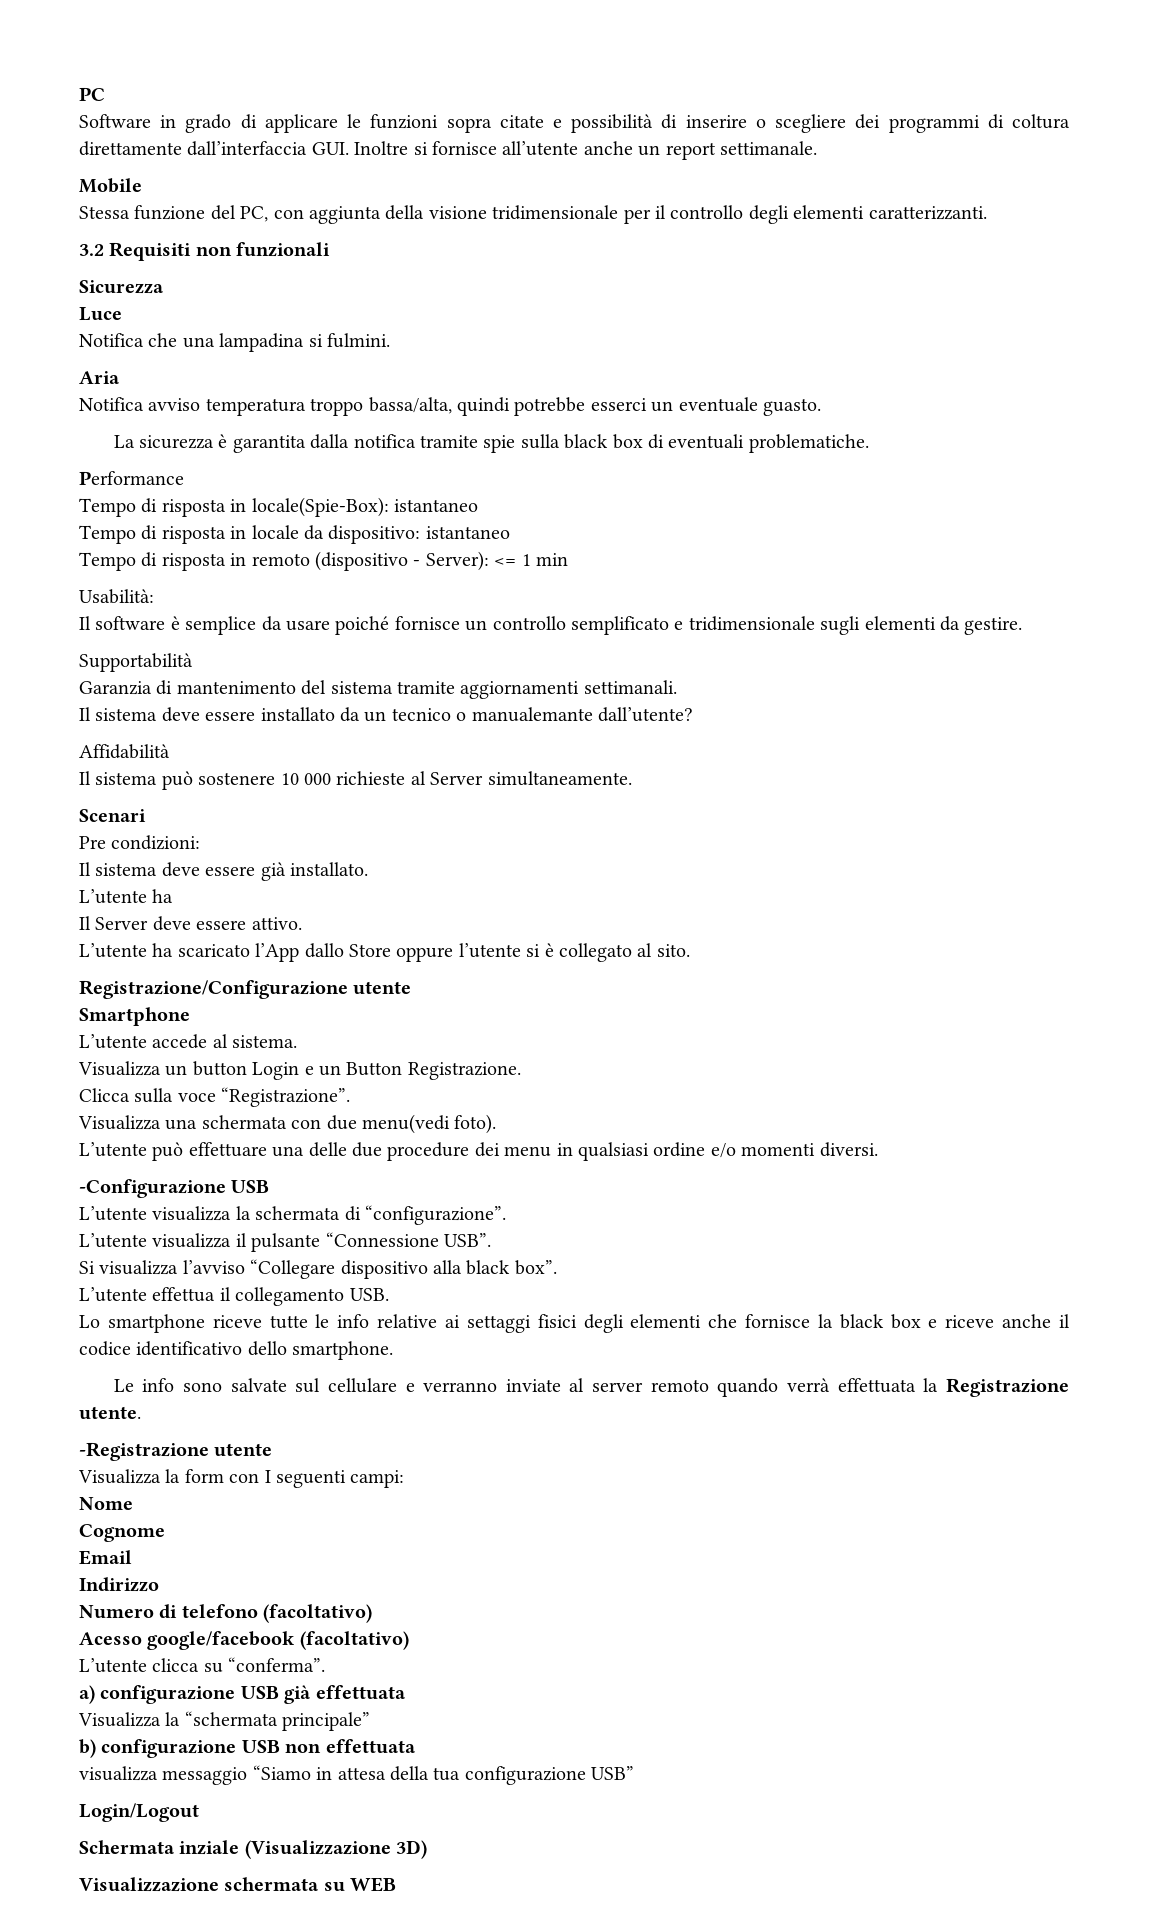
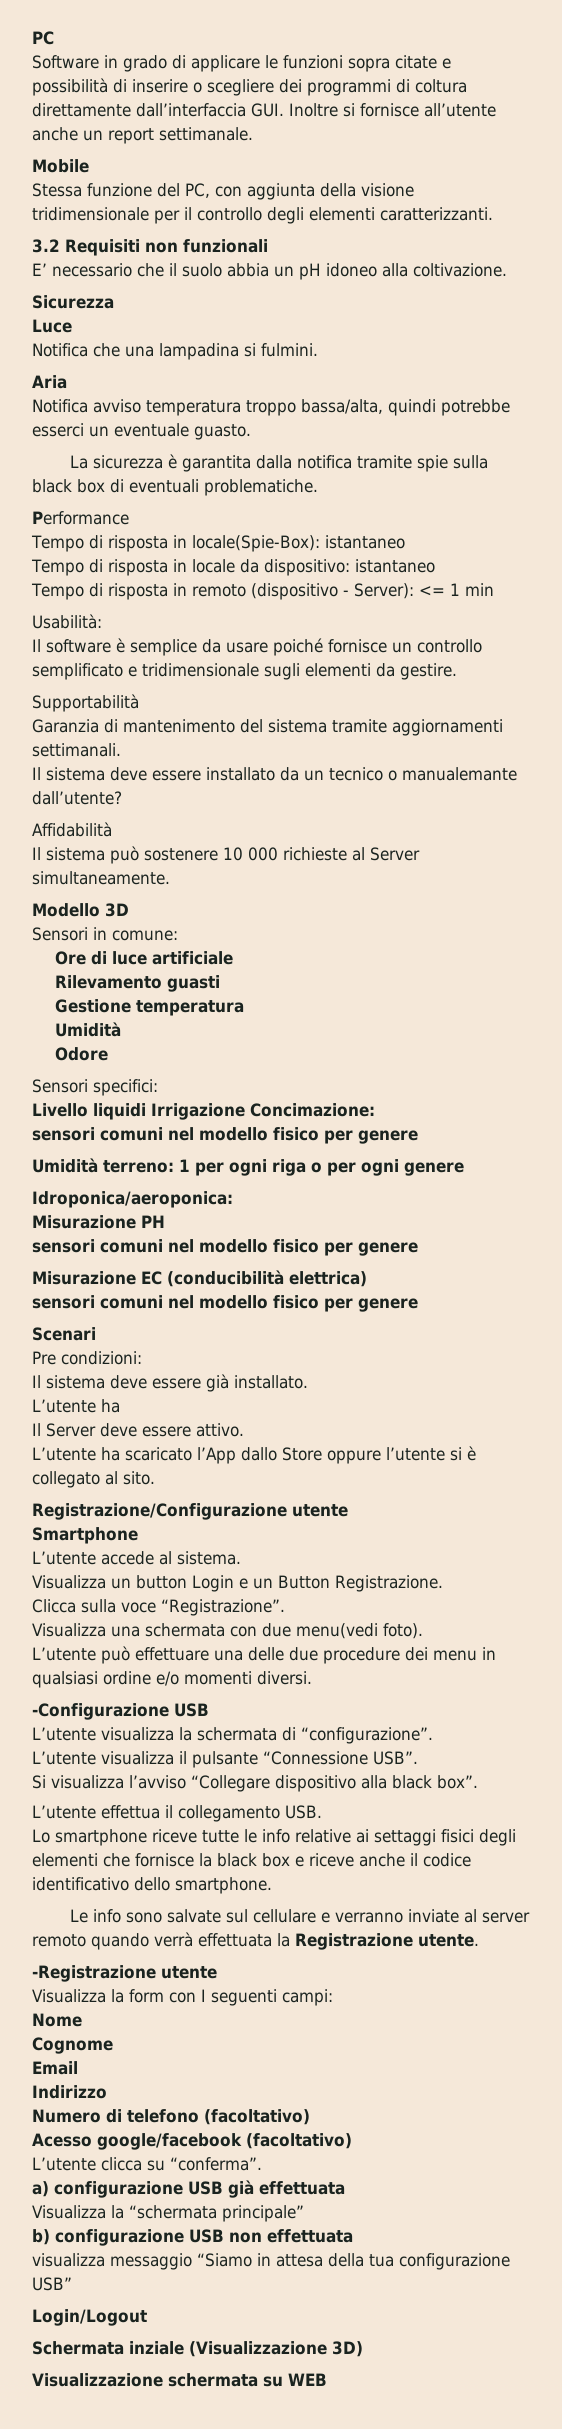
(331, 249) none -> [32,263,507,280] // E’ necessario che il suolo abbia un pH idoneo alla coltivazione.
(632, 778) none -> [32,903,129,917] [32,927,178,941] [55,951,234,965] [55,975,221,992] [55,999,245,1016] [55,1022,122,1037] [55,1047,109,1061] [32,1079,158,1096] [32,1103,375,1120] [32,1127,418,1144] [32,1158,464,1176] [32,1191,233,1208] [32,1215,165,1229] [32,1239,418,1256] [32,1270,367,1287] [32,1295,418,1312] // Modello 3D // Sensori in comune: // Ore di luce artificiale // Rilevamento guasti // Gestione temperatura // Umidità // Odore // Sensori specifici: // Livello liquidi Irrigazione Concimazione: // sensori comuni nel modello fisico per genere // Umidità terreno: 1 per ogni riga o per ogni genere // Idroponica/aeroponica: // Misurazione PH // sensori comuni nel modello fisico per genere // Misurazione EC (conducibilità elettrica) // sensori comuni nel modello fisico per genere

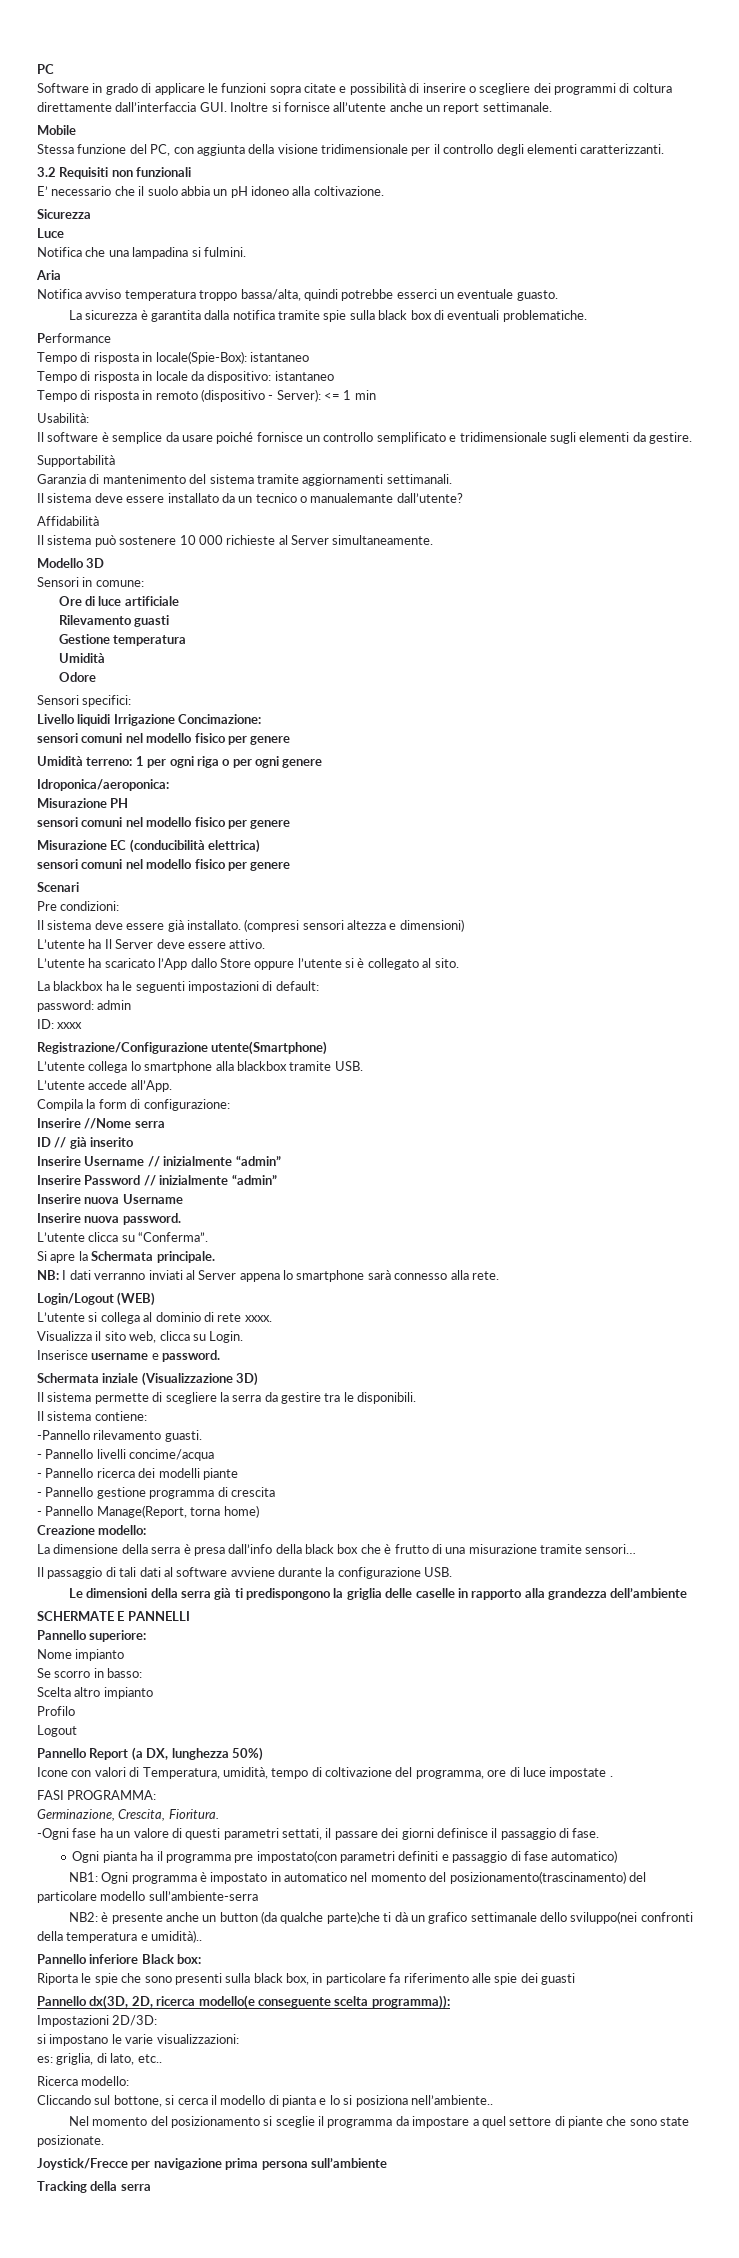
[32,1399,120,1413] // L’utente ha // -> [244,919,464,932] [37,939,102,949] (compresi sensori altezza e dimensioni) // L’utente ha
[32,1503,348,1520] [32,1527,138,1544] [32,1551,241,1565] [32,1575,443,1592] [32,1599,285,1616] [32,1623,423,1639] [32,1646,496,1664] [32,1671,312,1688] [32,1703,209,1720] [32,1727,433,1744] [32,1751,418,1768] [32,1775,478,1792] [32,1805,322,1822] [32,1829,516,1846] [32,1853,471,1867] [32,1877,272,1894] [70,1909,531,1923] [32,1932,479,1950] [32,1965,217,1982] [32,1989,333,2006] [32,2013,82,2027] [32,2037,113,2054] [32,2061,78,2075] [32,2085,107,2099] [32,2109,310,2125] [32,2133,352,2150] [32,2157,262,2171] [32,2180,345,2198] [32,2205,304,2222] [32,2229,353,2246] [32,2253,510,2270] [32,2277,72,2291] [32,2309,147,2326] [32,2341,363,2357] [32,2373,327,2387] Registrazione/Configurazione utente // Smartphone // L’utente accede al sistema. // Visualizza un button Login e un Button Registrazione. // Clicca sulla voce “Registrazione”. // Visualizza una schermata con due menu(vedi foto). // L’utente può effettuare una delle due procedure dei menu in qualsiasi ordine e/o momenti diversi. // -Configurazione USB // L’utente visualizza la schermata di “configurazione”. // L’utente visualizza il pulsante “Connessione USB”. // Si visualizza l’avviso “Collegare dispositivo alla black box”. // L’utente effettua il collegamento USB. // Lo smartphone riceve tutte le info relative ai settaggi fisici degli elementi che fornisce la black box e riceve anche il codice identificativo dello smartphone. // Le info sono salvate sul cellulare e verranno inviate al server remoto quando verrà effettuata la Registrazione utente. // -Registrazione utente // Visualizza la form con I seguenti campi: // Nome // Cognome // Email // Indirizzo // Numero di telefono (facoltativo) // Acesso google/facebook (facoltativo) // L’utente clicca su “conferma”. // a) configurazione USB già effettuata // Visualizza la “schermata principale” // b) configurazione USB non effettuata // visualizza messaggio “Siamo in attesa della tua configurazione USB” // Login/Logout // Schermata inziale (Visualizzazione 3D) // Visualizzazione schermata su WEB -> [37,981,319,993] [37,1000,132,1012] [37,1019,83,1029] [37,1041,328,1055] [37,1061,363,1073] [37,1080,172,1092] [37,1099,230,1111] [37,1118,165,1129] [37,1137,135,1149] [37,1155,281,1167] [37,1174,277,1186] [37,1194,183,1204] [37,1213,181,1225] [37,1232,209,1242] [37,1251,215,1263] [37,1270,499,1282] [37,1292,156,1306] [37,1312,272,1324] [37,1331,244,1343] [37,1350,221,1362] [37,1372,259,1386] [37,1392,417,1404] [37,1411,147,1421] [37,1430,202,1442] [37,1449,215,1461] [37,1468,238,1480] [37,1487,275,1499] [37,1505,259,1518] [37,1525,147,1535] [37,1544,637,1556] [37,1567,453,1579] [68,1588,688,1600] [37,1611,190,1621] [37,1630,147,1642] [37,1649,125,1661] [37,1668,143,1678] [37,1687,153,1699] [37,1706,75,1716] [37,1725,77,1737] [37,1747,263,1761] [37,1767,613,1779] [37,1790,157,1800] [37,1809,219,1821] [37,1828,600,1840] [72,1850,618,1863] [68,1871,646,1884] [37,1891,258,1903] [68,1911,693,1924] [37,1930,203,1943] [37,1954,202,1964] [37,1973,575,1985] [37,1995,450,2009] [37,2015,158,2027] [37,2034,239,2046] [37,2053,162,2065] [37,2076,130,2086] [37,2095,493,2107] [68,2116,690,2128] [37,2135,104,2147] [37,2158,387,2170] [37,2181,151,2193] La blackbox ha le seguenti impostazioni di default: // password: admin // ID: xxxx // Registrazione/Configurazione utente(Smartphone) // L’utente collega lo smartphone alla blackbox tramite USB. // L’utente accede all’App. // Compila la form di configurazione: // Inserire //Nome serra // ID // già inserito // Inserire Username // inizialmente “admin” // Inserire Password // inizialmente “admin” // Inserire nuova Username // Inserire nuova password. // L’utente clicca su “Conferma”. // Si apre la Schermata principale. // NB: I dati verranno inviati al Server appena lo smartphone sarà connesso alla rete. // Login/Logout (WEB) // L’utente si collega al dominio di rete xxxx. // Visualizza il sito web, clicca su Login. // Inserisce username e password. // Schermata inziale (Visualizzazione 3D) // Il sistema permette di scegliere la serra da gestire tra le disponibili. // Il sistema contiene: // -Pannello rilevamento guasti. // - Pannello livelli concime/acqua // - Pannello ricerca dei modelli piante // - Pannello gestione programma di crescita // - Pannello Manage(Report, torna home) // Creazione modello: // La dimensione della serra è presa dall’info della black box che è frutto di una misurazione tramite sensori… // Il passaggio di tali dati al software avviene durante la configurazione USB. // Le dimensioni della serra già ti predispongono la griglia delle caselle in rapporto alla grandezza dell’ambiente // SCHERMATE E PANNELLI // Pannello superiore: // Nome impianto // Se scorro in basso: // Scelta altro impianto // Profilo // Logout // Pannello Report (a DX, lunghezza 50%) // Icone con valori di Temperatura, umidità, tempo di coltivazione del programma, ore di luce impostate . // FASI PROGRAMMA: // Germinazione, Crescita, Fioritura. // -Ogni fase ha un valore di questi parametri settati, il passare dei giorni definisce il passaggio di fase. // Ogni pianta ha il programma pre impostato(con parametri definiti e passaggio di fase automatico) // NB1: Ogni programma è impostato in automatico nel momento del posizionamento(trascinamento) del particolare modello sull’ambiente-serra // NB2: è presente anche un button (da qualche parte)che ti dà un grafico settimanale dello sviluppo(nei confronti della temperatura e umidità).. // Pannello inferiore Black box: // Riporta le spie che sono presenti sulla black box, in particolare fa riferimento alle spie dei guasti // Pannello dx(3D, 2D, ricerca modello(e conseguente scelta programma)): // Impostazioni 2D/3D: // si impostano le varie visualizzazioni: // es: griglia, di lato, etc.. // Ricerca modello: // Cliccando sul bottone, si cerca il modello di pianta e lo si posiziona nell’ambiente.. // Nel momento del posizionamento si sceglie il programma da impostare a quel settore di piante che sono state posizionate. // Joystick/Frecce per navigazione prima persona sull’ambiente // Tracking della serra

